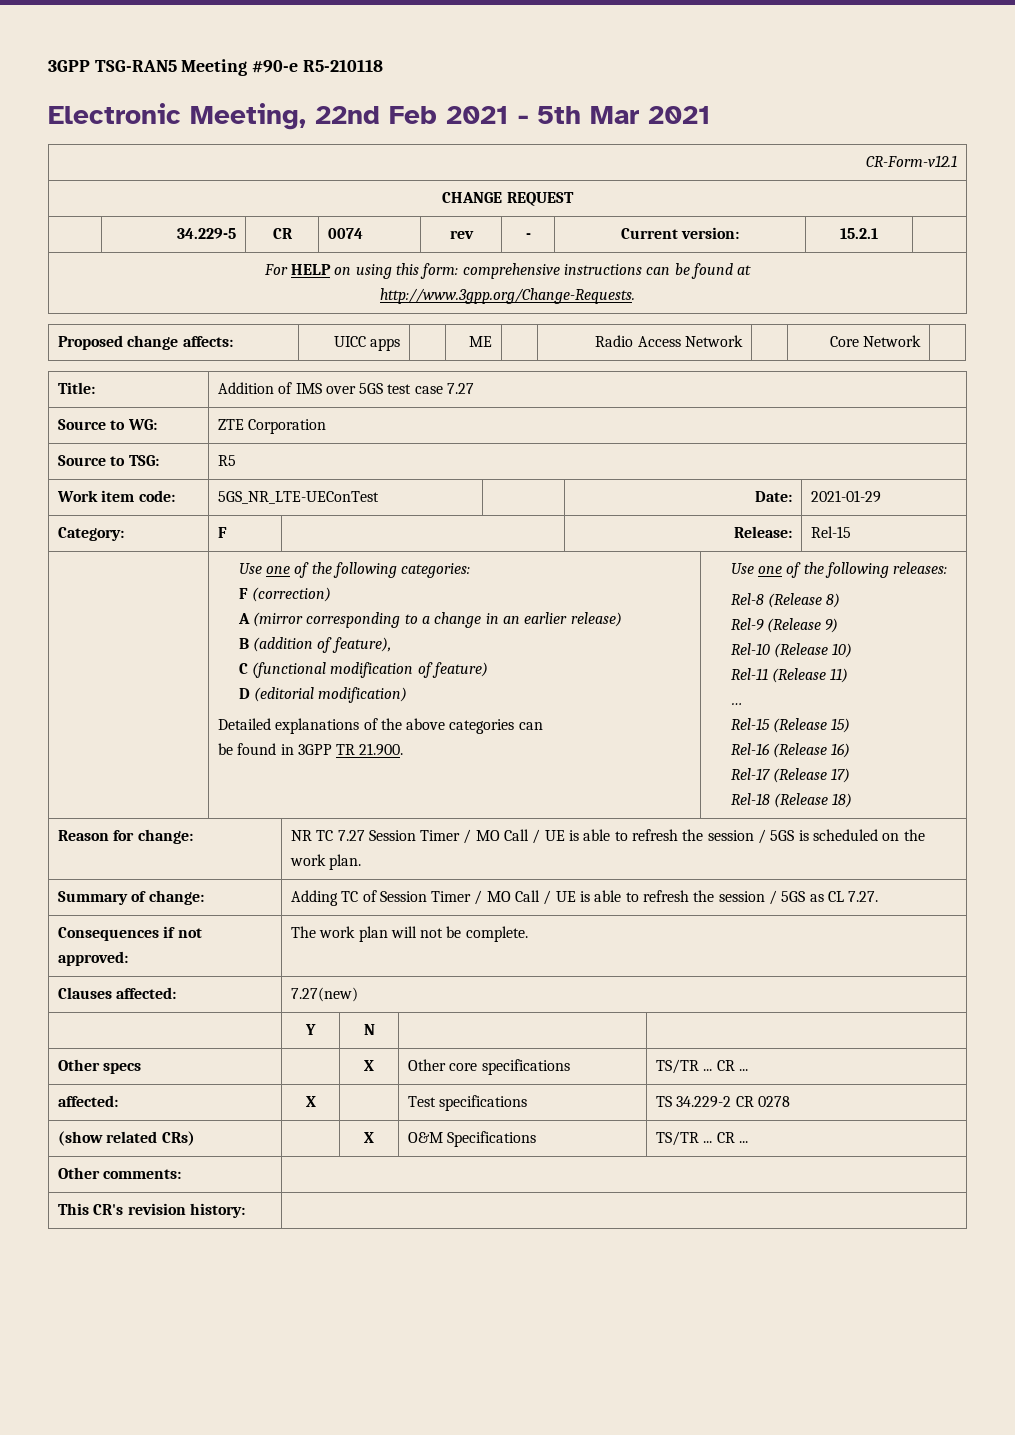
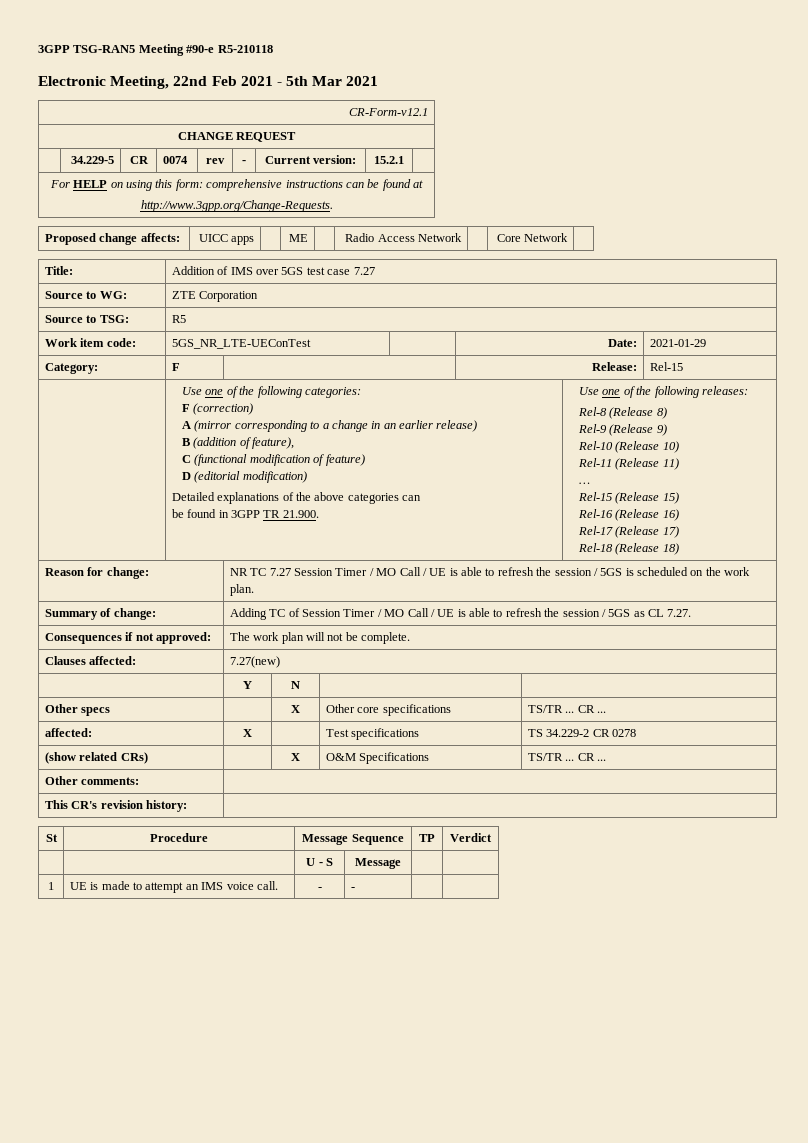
(245, 1210) none -> [45,834,58,842] [150,833,208,842] [302,834,404,845] [419,834,435,842] [450,833,492,842] [306,858,333,866] [355,858,401,869] [48,882,54,890] [69,881,278,893] [317,887,322,890] [350,887,355,890] // St | Procedure | Message Sequence | TP | Verdict // | | U - S | Message | | // 1 | UE is made to attempt an IMS voice call. | - | - | |

